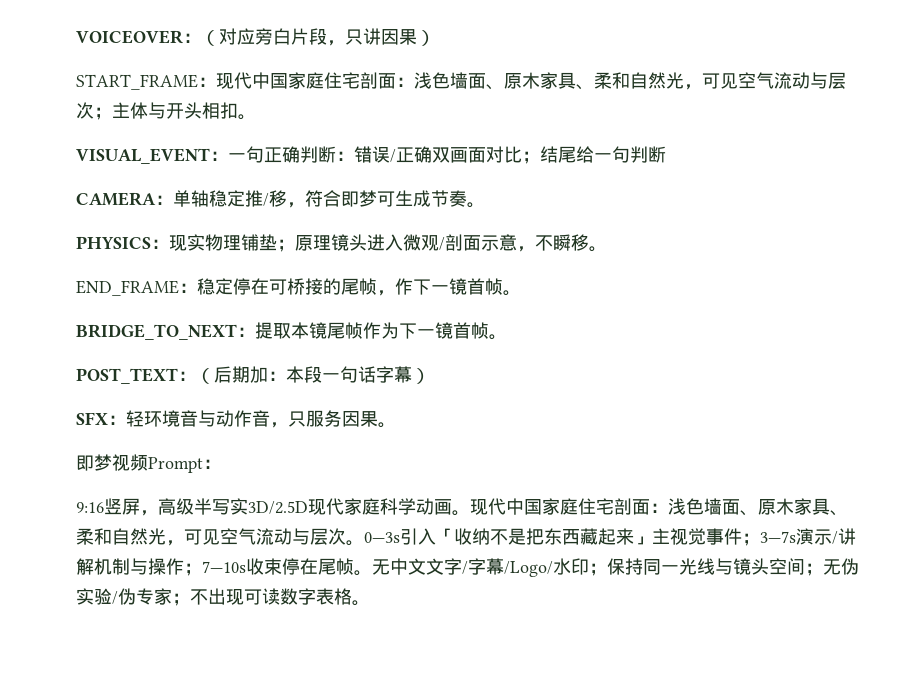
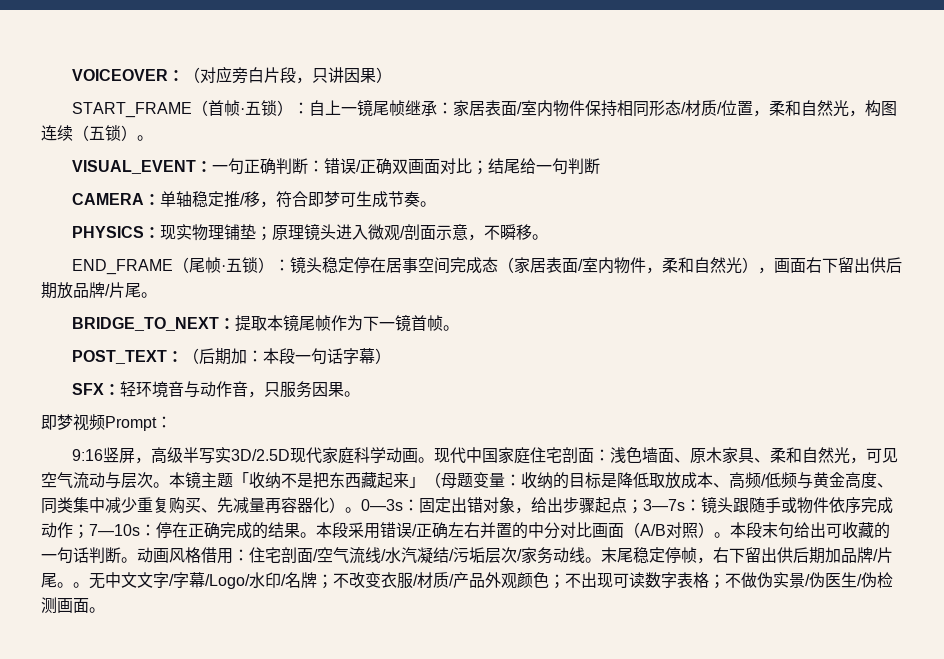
[198,72,846,90] [76,102,238,120] ：现代中国家庭住宅剖面：浅色墙面、原木家具、柔和自然光，可见空气流动与层次；主体与开头相扣 -> [191,99,897,117] [41,125,137,141] （首帧·五锁）：自上一镜尾帧继承：家居表面/室内物件保持相同形态/材质/位置，柔和自然光，构图连续（五锁）
[179,278,503,296] ：稳定停在可桥接的尾帧，作下一镜首帧 -> [172,256,902,274] [41,282,141,299] （尾帧·五锁）：镜头稳定停在居事空间完成态（家居表面/室内物件，柔和自然光），画面右下留出供后期放品牌/片尾
[364,528,436,545] 0—3s引入 -> [169,471,233,489] 本镜主题
[652,528,856,546] [76,558,354,576] 主视觉事件；3—7s演示/讲解机制与操作；7—10s收束停在尾帧 -> [425,472,893,489] [41,496,893,514] [41,522,890,539] [41,547,893,564] [41,573,73,588] （母题变量：收纳的目标是降低取放成本、高频/低频与黄金高度、同类集中减少重复购买、先减量再容器化）。0—3s：固定出错对象，给出步骤起点；3—7s：镜头跟随手或物件依序完成动作；7—10s：停在正确完成的结果。本段采用错误/正确左右并置的中分对比画面（A/B对照）。本段末句给出可收藏的一句话判断。动画风格借用：住宅剖面/空气流线/水汽凝结/污垢层次/家务动线。末尾稳定停帧，右下留出供后期加品牌/片尾。
[589,558,859,576] [76,588,172,605] ；保持同一光线与镜头空间；无伪实验/伪专家 -> [281,572,549,589] /名牌；不改变衣服/材质/产品外观颜色
(352, 596) none -> [709,572,893,589] [41,597,89,614] ；不做伪实景/伪医生/伪检测画面

